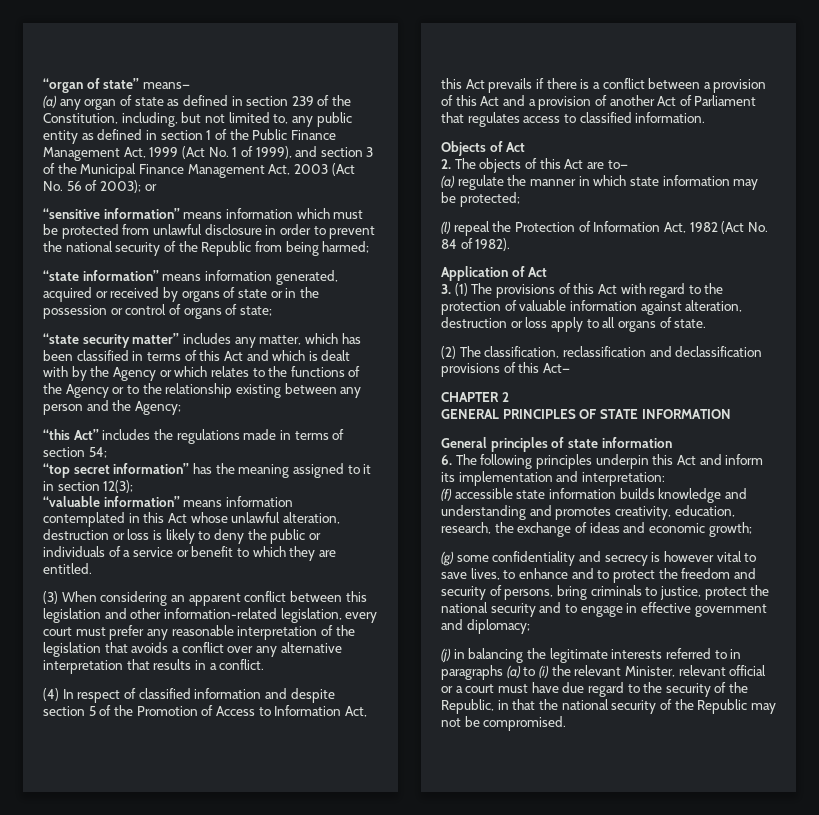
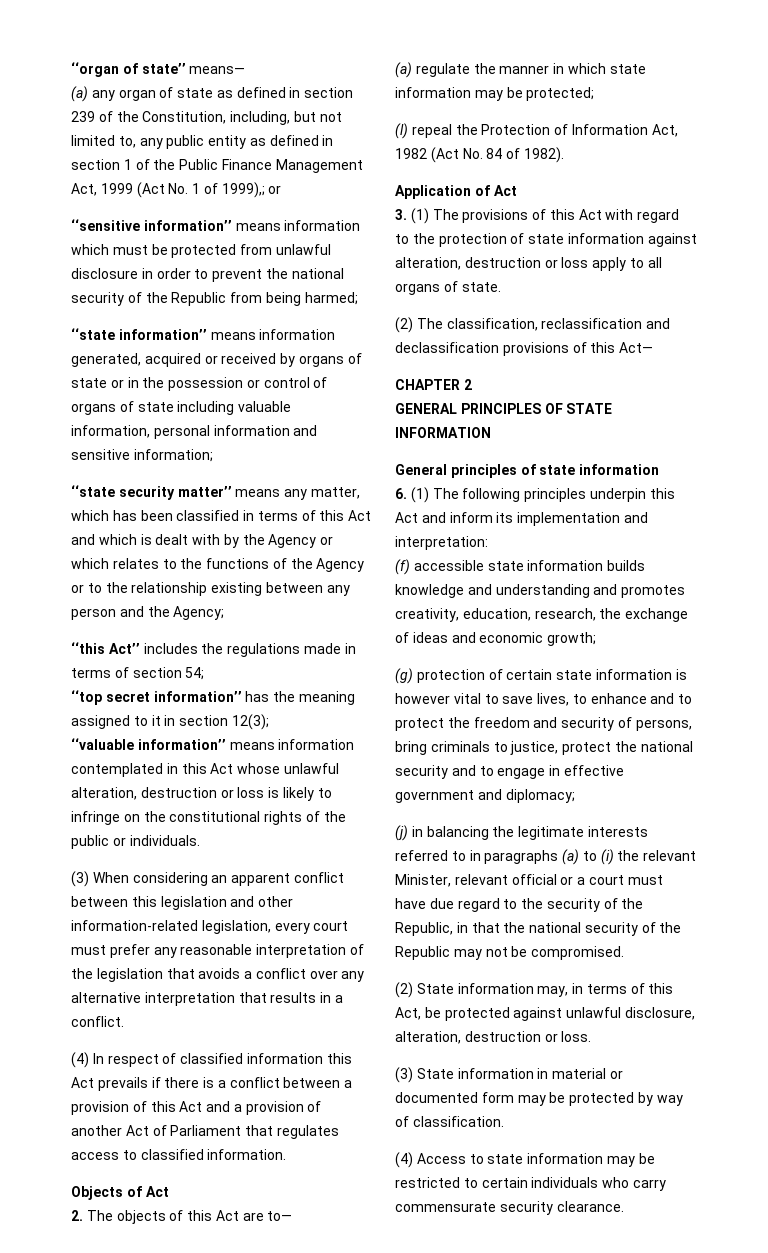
[255,146,374,159] [43,163,355,178] [43,180,141,193] 1999), and section 3 of the Municipal Finance Management Act, 2003 (Act No. 56 of 2003); -> [221,182,265,198] 1999),;
[239,306,272,316] state; -> [137,401,292,415] [71,425,318,439] [71,449,213,462] state including valuable information, personal information and sensitive information;
[182,333,231,344] includes -> [235,489,281,497] means
[213,529,321,544] [43,546,336,561] [43,563,92,574] deny the public or individuals of a service or benefit to which they are entitled. -> [71,811,346,825] [71,835,200,849] infringe on the constitutional rights of the public or individuals.
[264,688,335,703] [43,705,367,717] and despite section 5 of the Promotion of Access to Information Act, -> (323, 1058) none
[519,300,567,311] valuable -> [528,234,565,244] state
(452, 460) none -> [410,487,429,503] (1)
[456,551,648,566] some confidentiality and secrecy -> [416,669,672,683] protection of certain state information
(567, 723) none -> [395,982,674,998] [395,1007,695,1021] [395,1031,592,1044] [395,1067,623,1083] [395,1092,683,1106] [395,1116,504,1127] [395,1152,655,1168] [395,1177,666,1191] [395,1201,624,1215] // (2) State information may, in terms of this Act, be protected against unlawful disclosure, alteration, destruction or loss. // (3) State information in material or documented form may be protected by way of classification. // (4) Access to state information may be restricted to certain individuals who carry commensurate security clearance.

